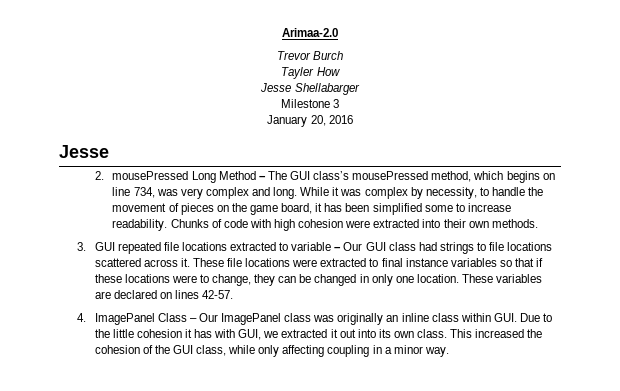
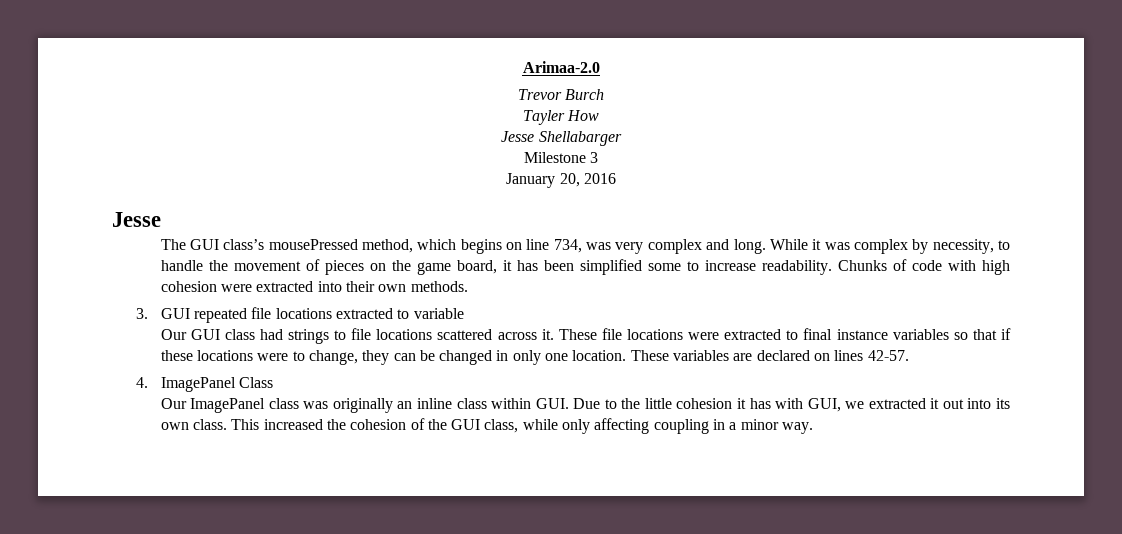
[94,171,266,183] 2. mousePressed Long Method – -> (161, 219) none
[334,246,342,251] – -> (464, 313) //
[189,318,197,322] – -> (273, 382) //

